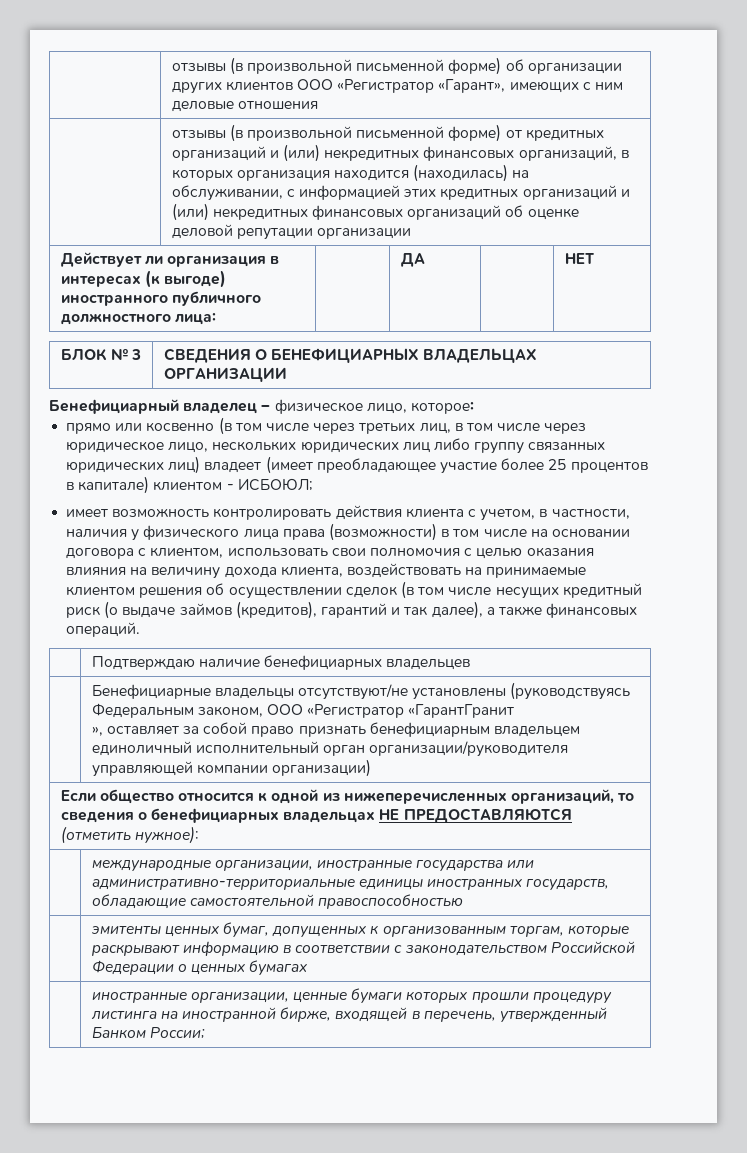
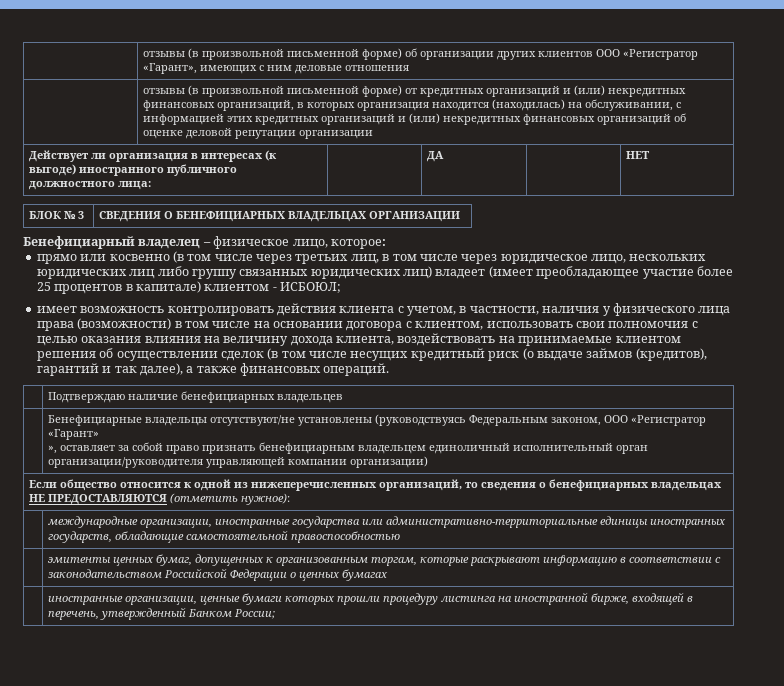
[408,704,515,718] «ГарантГранит -> [48,429,100,440] «Гарант»

